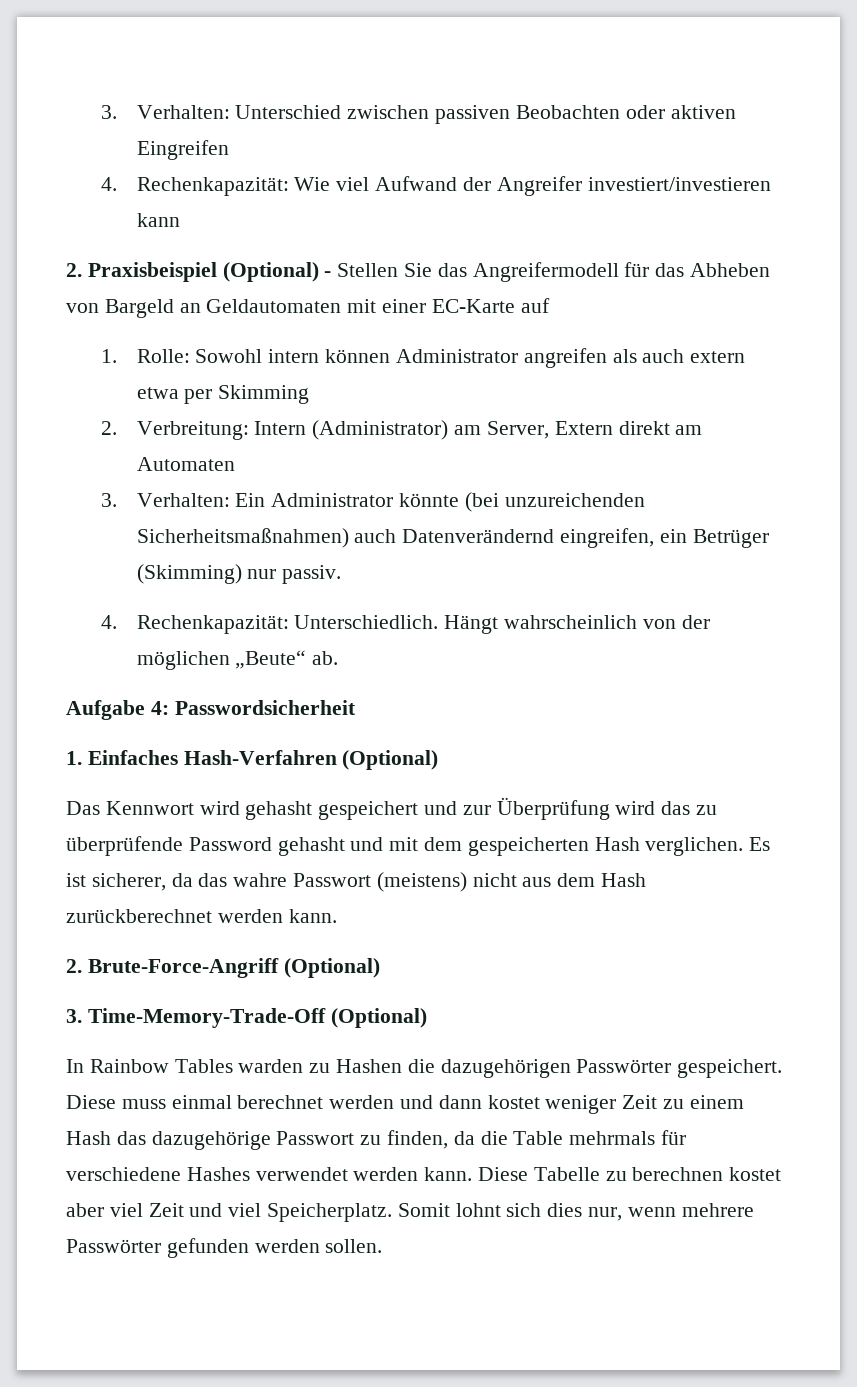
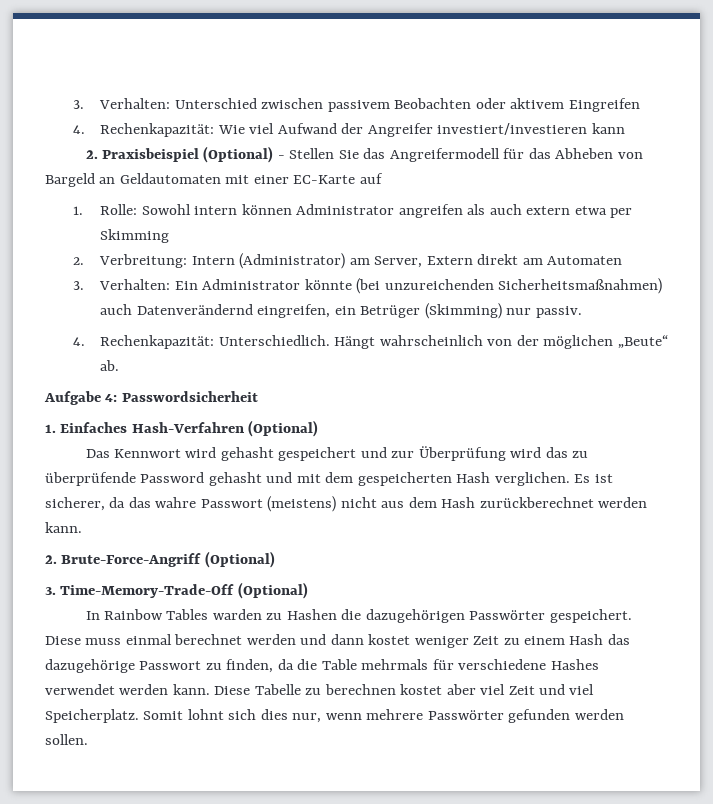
[435,105,511,124] passiven -> [327,100,390,112] passivem
[670,105,736,119] aktiven -> [510,98,565,109] aktivem

